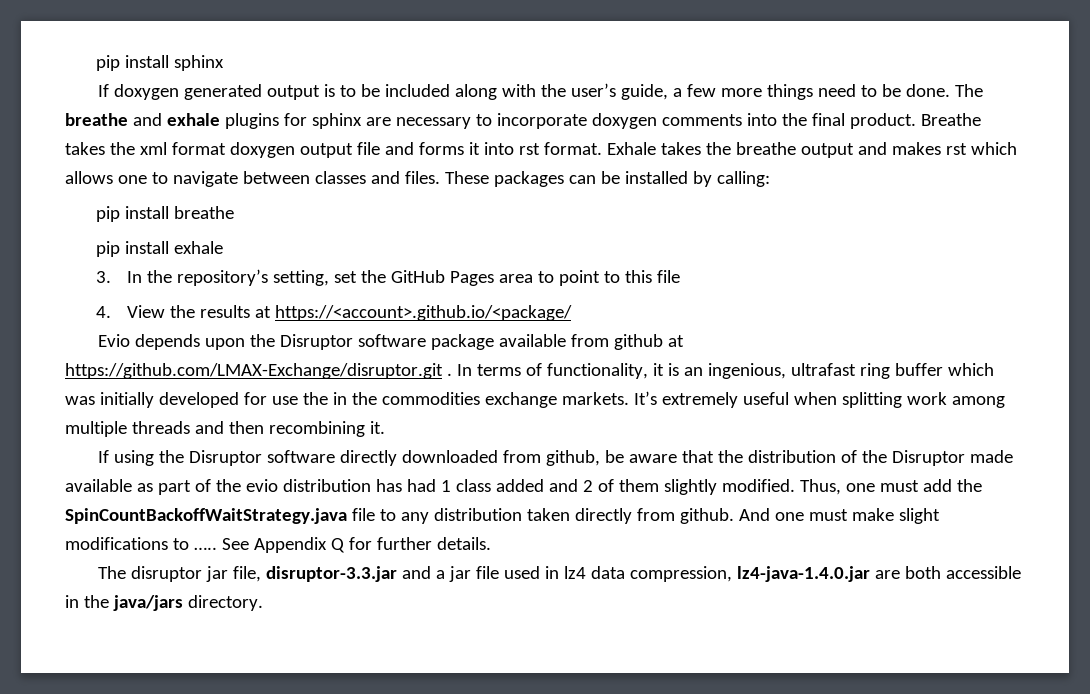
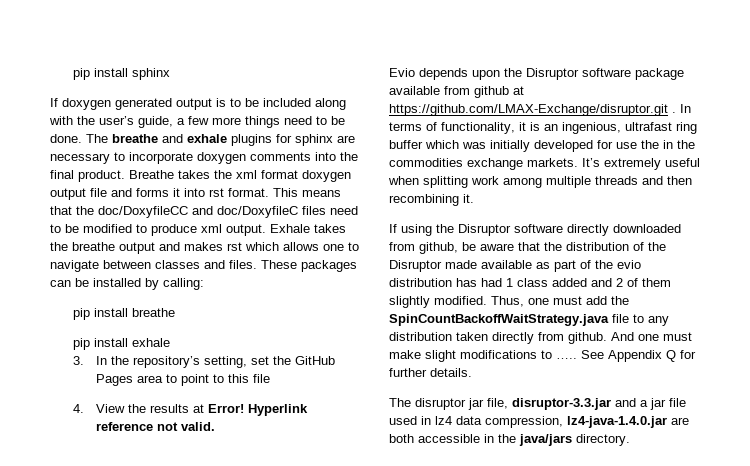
(602, 148) none -> [273,188,341,197] [50,206,358,218] [50,224,266,236] This means that the doc/DoxyfileCC and doc/DoxyfileC files need to be modified to produce xml output.
[274,305,572,321] https://<account>.github.io/<package/ -> [208,404,309,416] [96,422,216,431] Error! Hyperlink reference not valid.

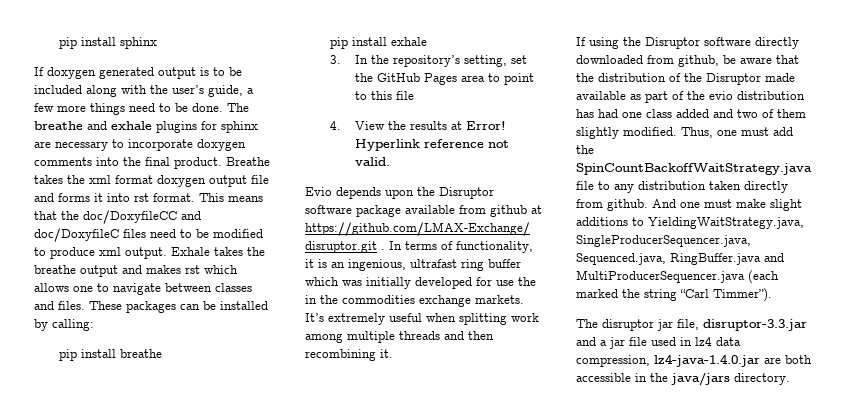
[506,278,513,287] 1 -> [622,112,642,118] one
[616,278,623,287] 2 -> [737,109,758,118] two
[460,350,696,362] [389,368,472,377] modifications to ….. See Appendix Q for further details. -> [576,217,804,229] [576,235,751,247] [576,253,784,265] [576,270,779,284] [576,288,772,302] additions to YieldingWaitStrategy.java, SingleProducerSequencer.java, Sequenced.java, RingBuffer.java and MultiProducerSequencer.java (each marked the string “Carl Timmer”).

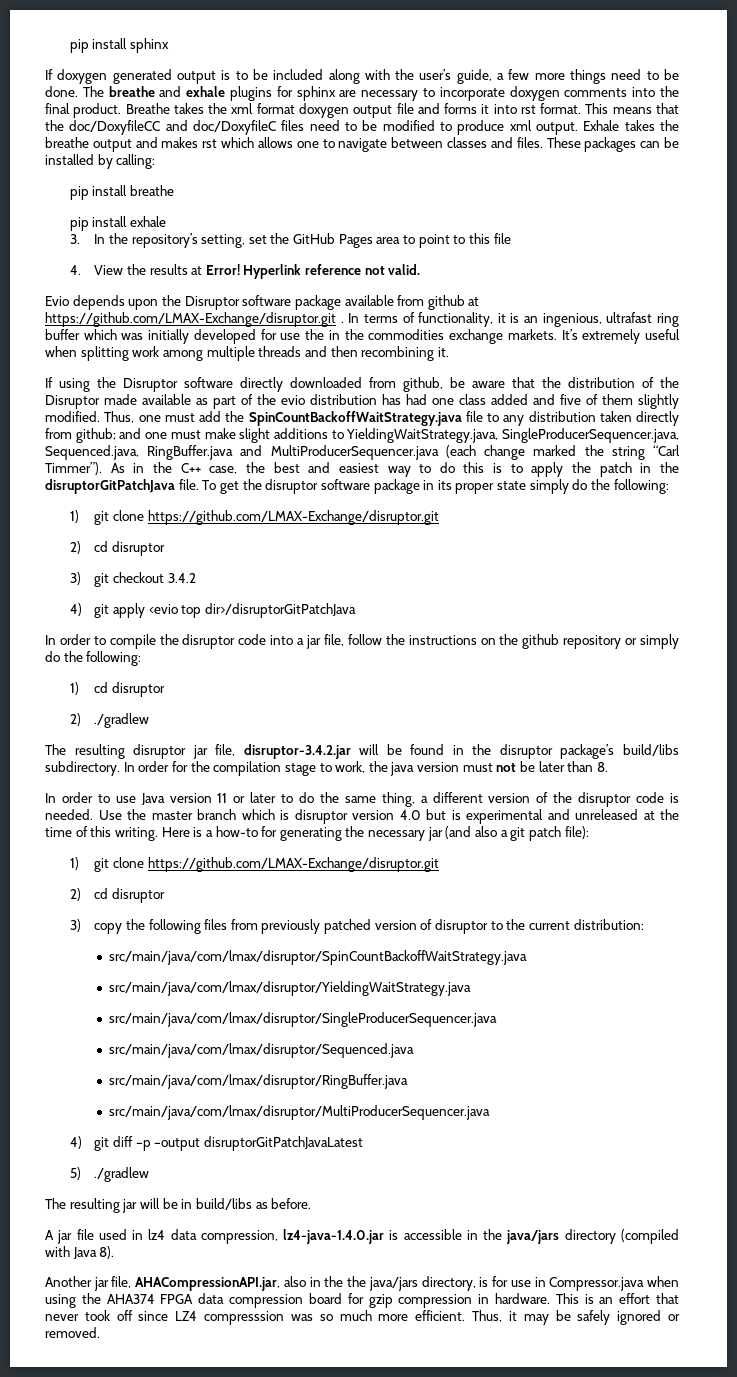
[737,109,758,118] two -> [560,394,581,405] five
[607,199,676,211] github. And -> [75,428,142,443] github; and
(779, 277) none -> [484,445,526,460] change
[576,319,598,328] // The -> [110,462,679,477] [45,479,669,494] [69,510,439,525] [69,541,165,556] [69,572,196,587] [69,603,356,618] [45,634,680,649] [45,651,142,666] [69,682,165,697] [69,713,150,728] [45,744,125,759] As in the C++ case, the best and easiest way to do this is to apply the patch in the disruptorGitPatchJava file. To get the disruptor software package in its proper state simply do the following: // 1) git clone https://github.com/LMAX-Exchange/disruptor.git // 2) cd disruptor // 3) git checkout 3.4.2 // 4) git apply <evio top dir>/disruptorGitPatchJava // In order to compile the disruptor code into a jar file, follow the instructions on the github repository or simply do the following: // 1) cd disruptor // 2) ./gradlew // The resulting
[703,319,807,331] [576,337,607,346] disruptor-3.3.jar and a -> [243,744,679,759] [45,761,608,776] [45,792,680,807] [45,809,679,824] [45,826,589,841] [69,857,439,872] [69,888,165,903] [69,919,644,934] [109,950,528,965] [109,981,472,996] [109,1012,498,1027] [109,1043,415,1058] [109,1074,409,1089] [109,1105,491,1120] [69,1136,363,1151] [69,1167,150,1182] [45,1198,312,1213] [45,1230,54,1240] disruptor-3.4.2.jar will be found in the disruptor package’s build/libs subdirectory. In order for the compilation stage to work, the java version must not be later than 8. // In order to use Java version 11 or later to do the same thing, a different version of the disruptor code is needed. Use the master branch which is disruptor version 4.0 but is experimental and unreleased at the time of this writing. Here is a how-to for generating the necessary jar (and also a git patch file): // 1) git clone https://github.com/LMAX-Exchange/disruptor.git // 2) cd disruptor // 3) copy the following files from previously patched version of disruptor to the current distribution: // src/main/java/com/lmax/disruptor/SpinCountBackoffWaitStrategy.java // src/main/java/com/lmax/disruptor/YieldingWaitStrategy.java // src/main/java/com/lmax/disruptor/SingleProducerSequencer.java // src/main/java/com/lmax/disruptor/Sequenced.java // src/main/java/com/lmax/disruptor/RingBuffer.java // src/main/java/com/lmax/disruptor/MultiProducerSequencer.java // 4) git diff –p –output disruptorGitPatchJavaLatest // 5) ./gradlew // The resulting jar will be in build/libs as before. // A
[764,355,812,364] are both -> [389,1230,399,1240] is
[734,373,790,385] directory. -> [564,1229,679,1244] [45,1246,115,1259] [45,1276,680,1291] [45,1293,679,1308] [45,1310,680,1325] [45,1327,100,1338] directory (compiled with Java 8). // Another jar file, AHACompressionAPI.jar, also in the the java/jars directory, is for use in Compressor.java when using the AHA374 FPGA data compression board for gzip compression in hardware. This is an effort that never took off since LZ4 compresssion was so much more efficient. Thus, it may be safely ignored or removed.

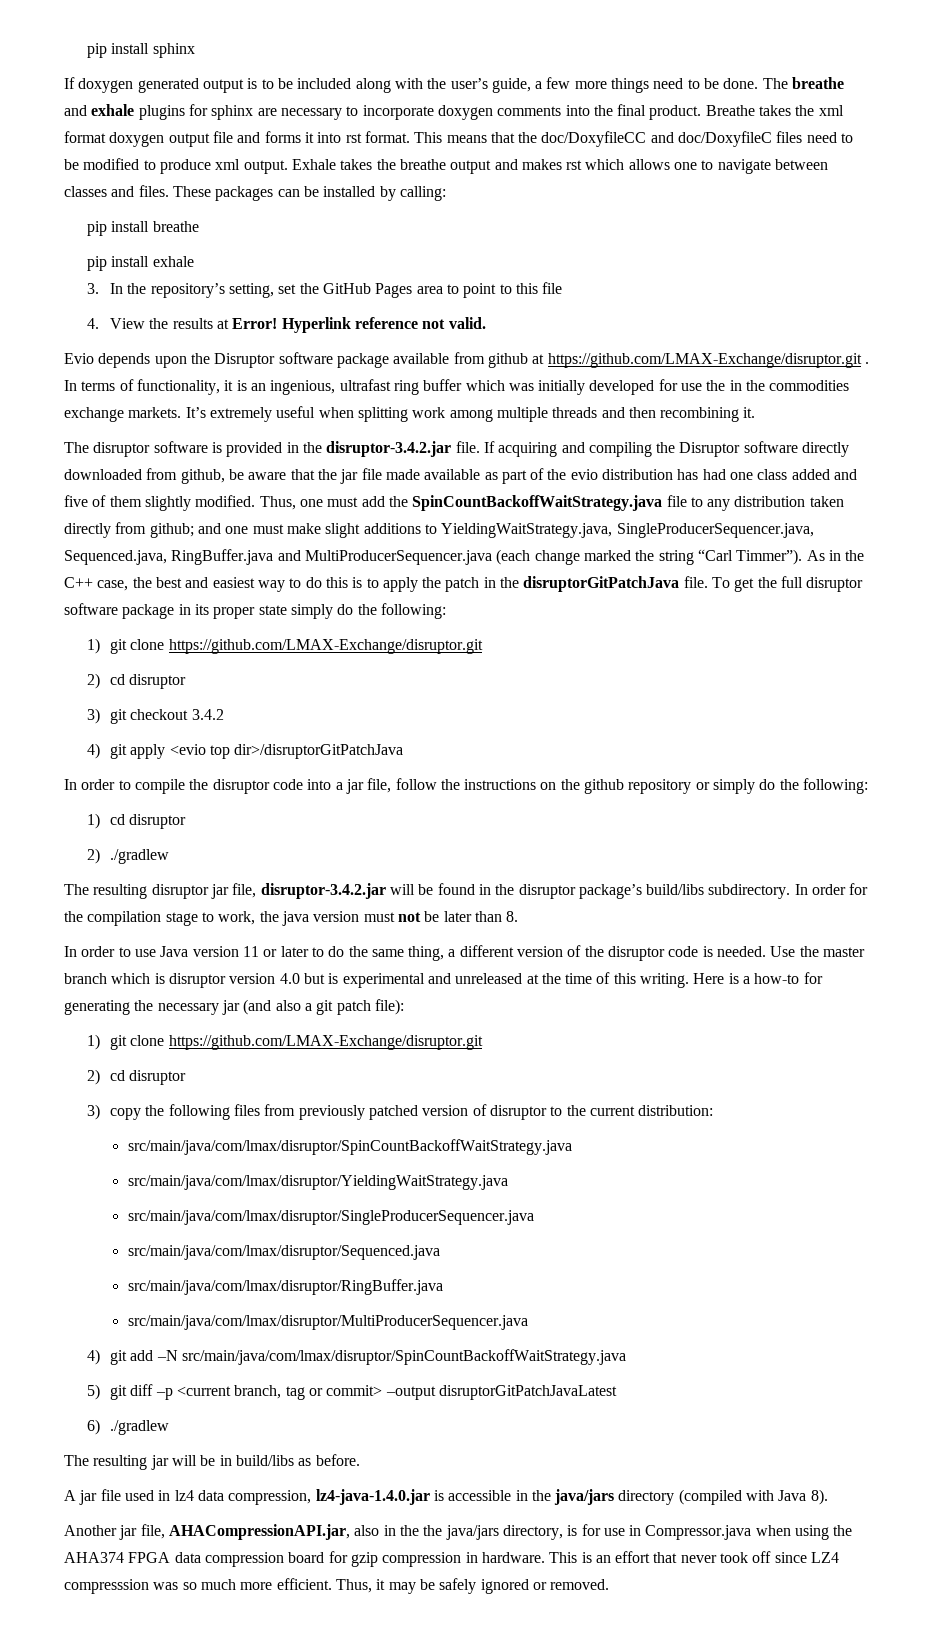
[45,377,90,392] If using -> [64,441,652,457] The disruptor software is provided in the disruptor-3.4.2.jar file. If acquiring and compiling
[568,377,679,388] [45,395,100,409] distribution of the Disruptor -> [340,468,382,484] jar file
(262, 484) none -> [781,576,804,588] full
[112,1136,151,1151] diff –p -> [130,1349,627,1365] [87,1384,383,1400] add –N src/main/java/com/lmax/disruptor/SpinCountBackoffWaitStrategy.java // 5) git diff –p <current branch, tag or commit>
[69,1167,81,1180] 5) -> [87,1419,101,1435] 6)

